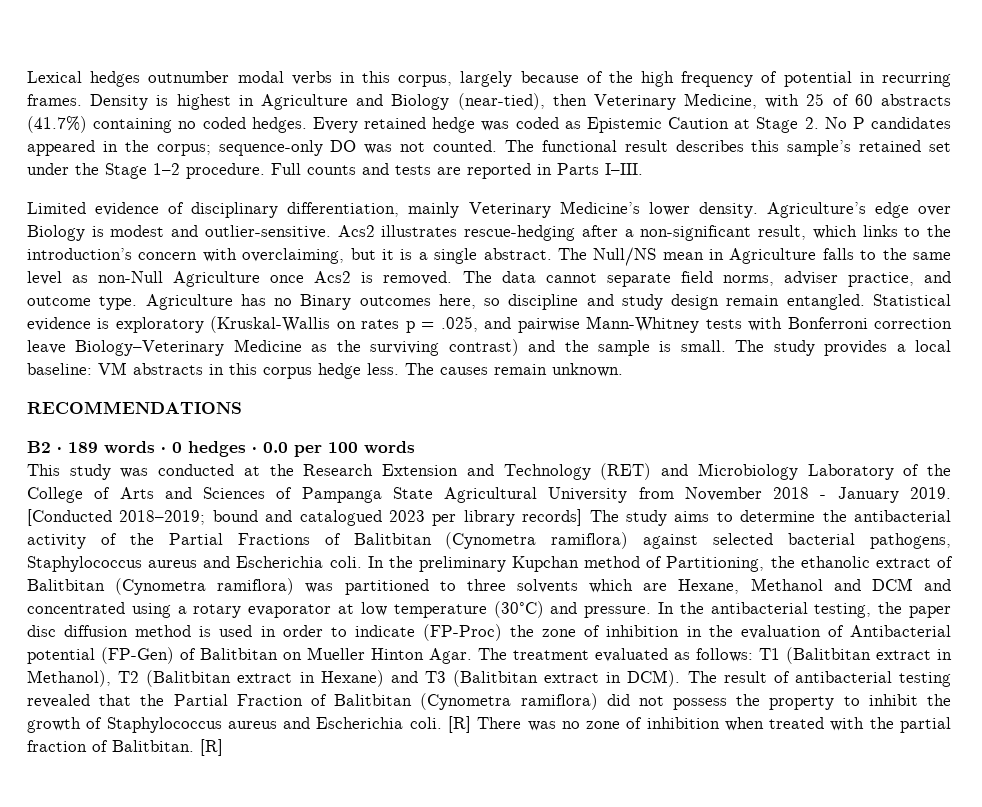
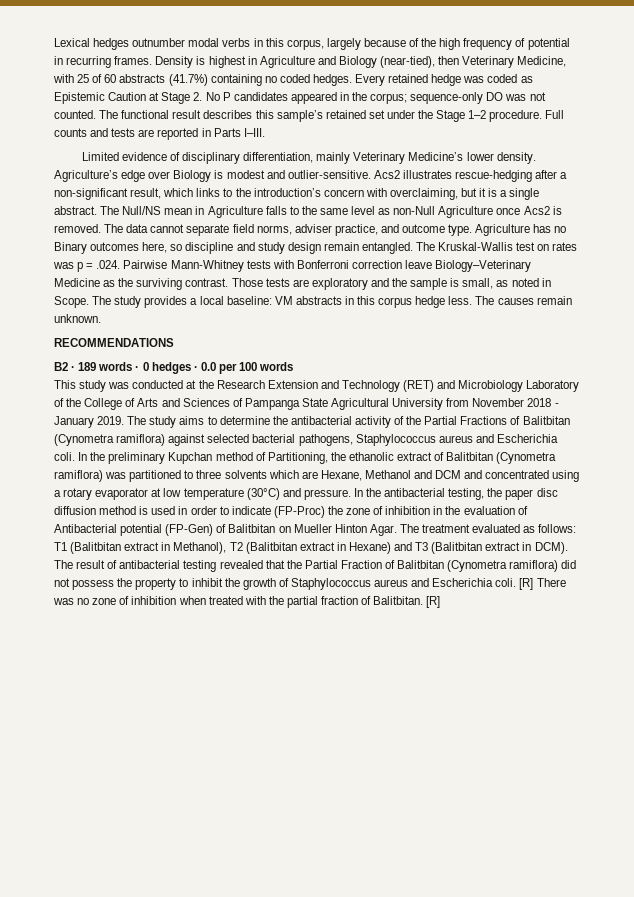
[872,294,951,306] [27,316,331,333] Statistical evidence is exploratory (Kruskal-Wallis -> [416,242,536,251] The Kruskal-Wallis test
(400, 324) none -> [53,262,74,269] was
[440,316,580,333] .025, and pairwise -> [96,260,168,269] .024. Pairwise
[448,339,726,356] contrast) and the sample is small. -> [185,278,551,290] [54,296,89,308] contrast. Those tests are exploratory and the sample is small, as noted in Scope.
[27,509,583,526] [Conducted 2018–2019; bound and catalogued 2023 per library records] -> (125, 420) none

